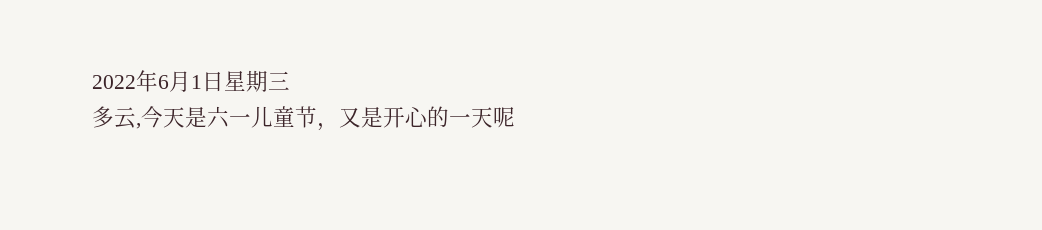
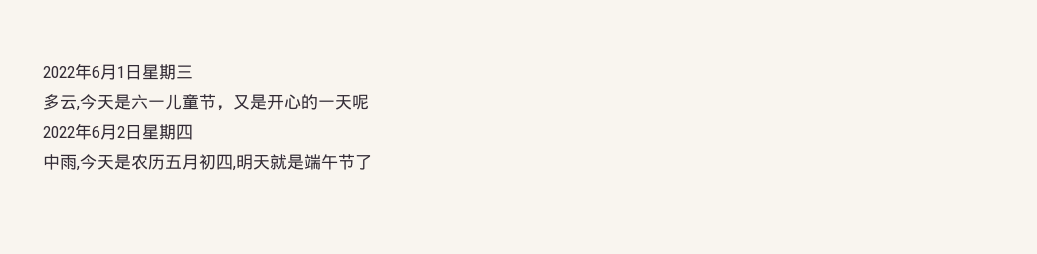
(515, 117) none -> [43,123,193,140] [43,154,372,171] // 2022年6月2日星期四 // 中雨,今天是农历五月初四,明天就是端午节了

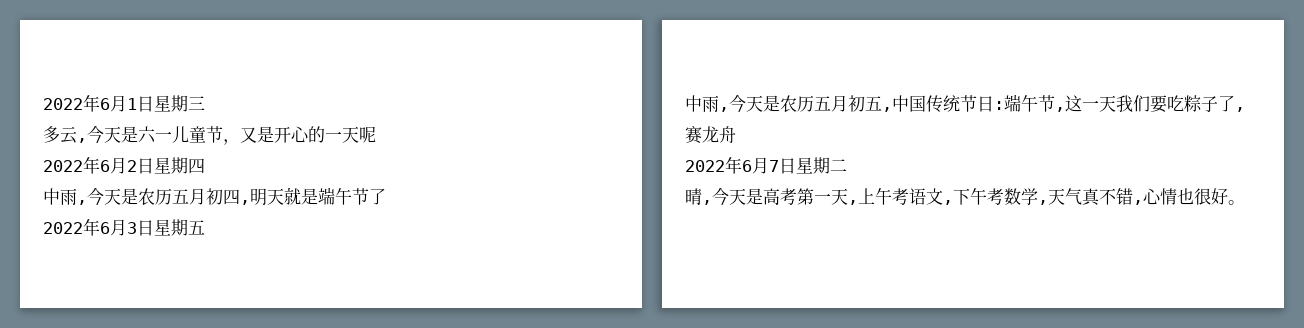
(372, 162) none -> [43,218,205,236] [685,94,1245,113] [685,126,736,144] [685,156,847,174] [685,187,1245,206] // 2022年6月3日星期五 // 中雨,今天是农历五月初五,中国传统节日:端午节,这一天我们要吃粽子了,赛龙舟 // 2022年6月7日星期二 // 晴,今天是高考第一天,上午考语文,下午考数学,天气真不错,心情也很好。

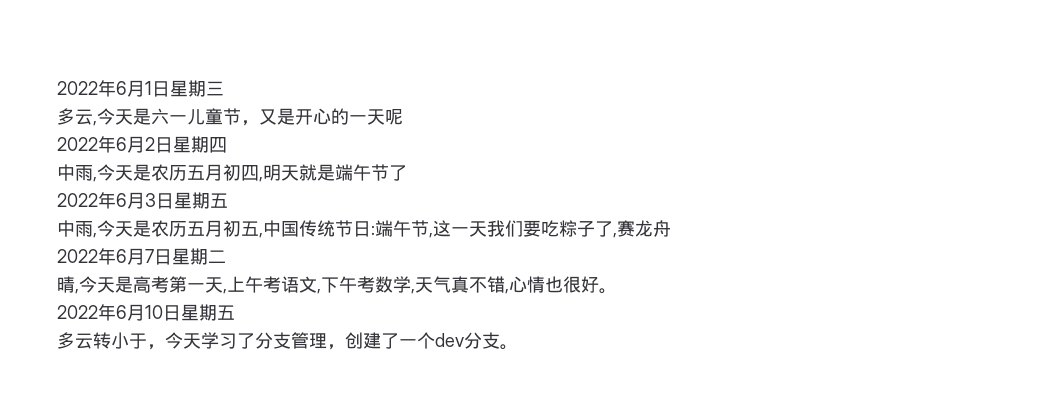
(1245, 202) none -> [57,304,235,321] [57,332,518,350] // 2022年6月10日星期五 // 多云转小于，今天学习了分支管理，创建了一个dev分支。

